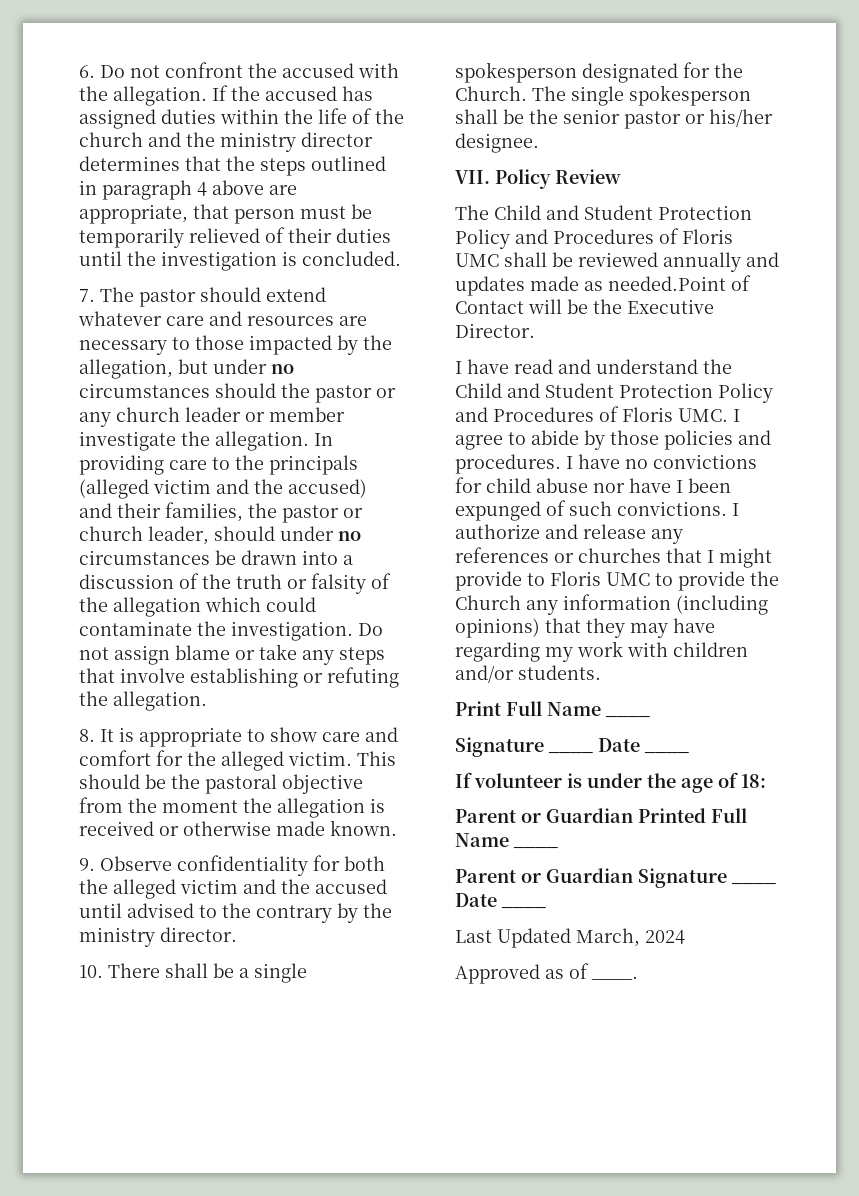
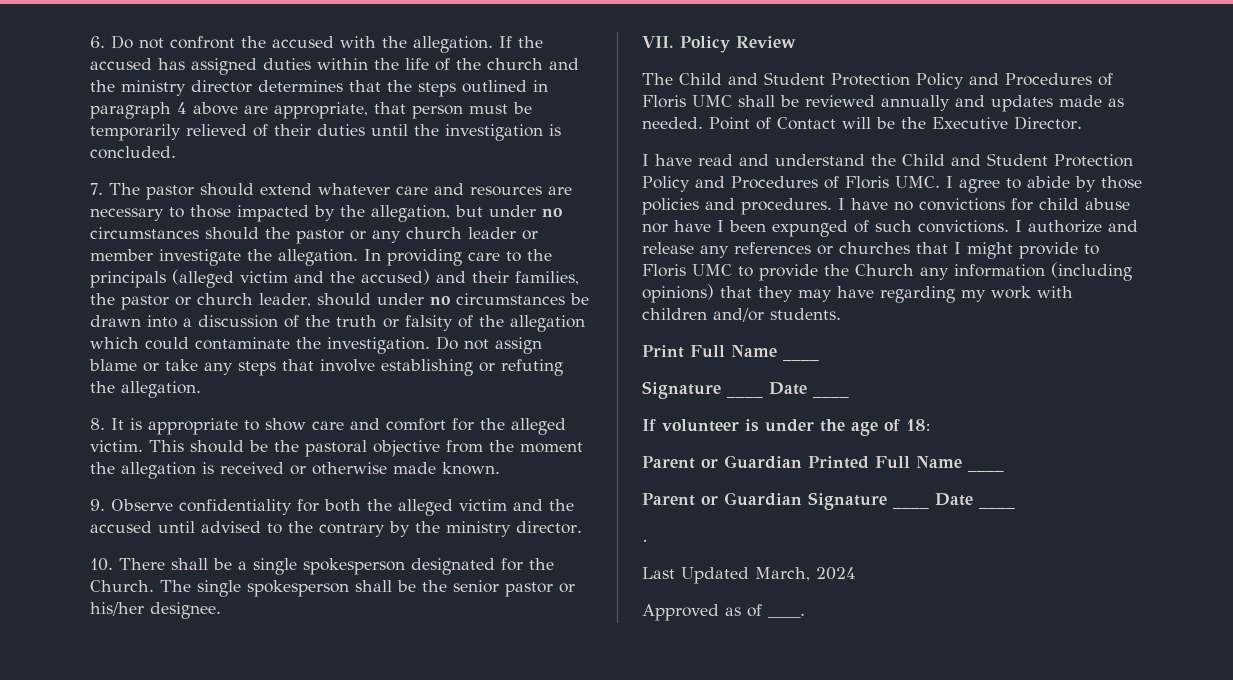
[608,276,726,291] needed.Point -> [642,117,750,130] needed. Point
(546, 908) none -> [642,539,648,542] // .

